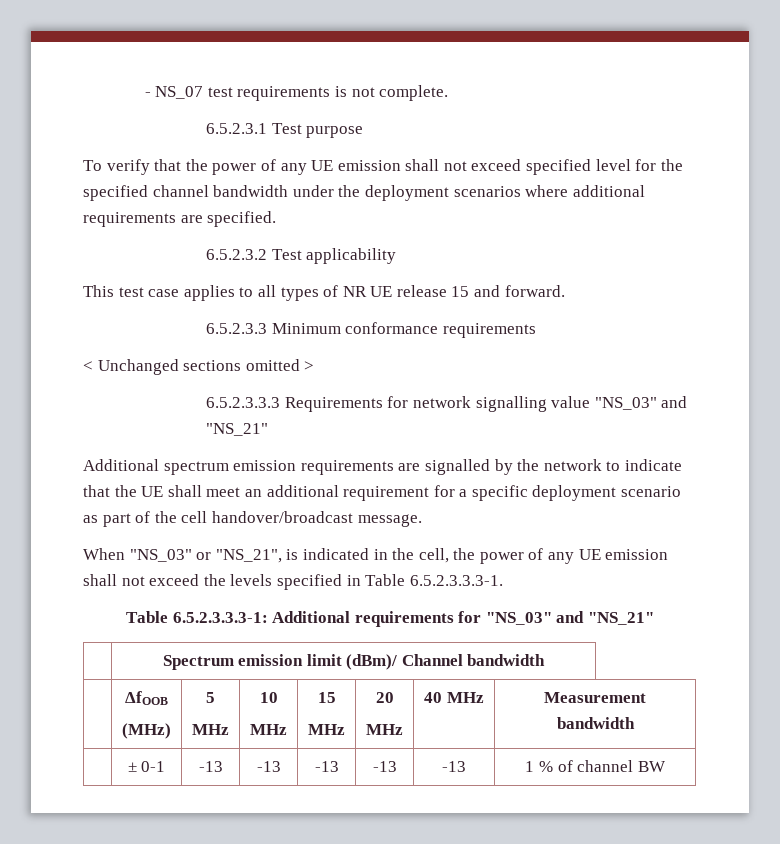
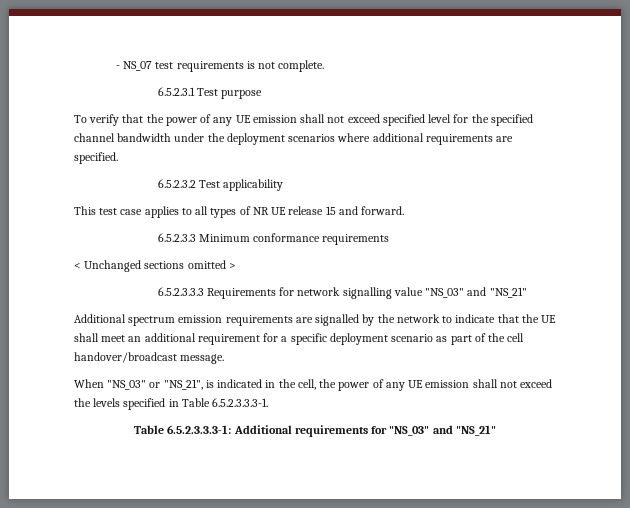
[162,654,546,670] [125,691,168,705] [122,723,171,739] [206,692,215,703] [192,724,229,735] [259,692,278,703] [250,724,287,735] [317,692,336,703] [308,724,345,735] [375,692,394,703] [366,724,403,735] [424,692,484,703] [544,692,646,703] [556,717,635,729] [127,761,166,772] [198,761,223,772] [256,761,281,772] [314,761,339,772] [372,761,397,772] [442,761,466,772] [525,760,666,772] // | Spectrum emission limit (dBm)/ Channel bandwidth // | ΔfOOB // (MHz) | 5 // MHz | 10 // MHz | 15 // MHz | 20 // MHz | 40 MHz | Measurement bandwidth // | ± 0-1 | -13 | -13 | -13 | -13 | -13 | 1 % of channel BW -> (496, 430) none

